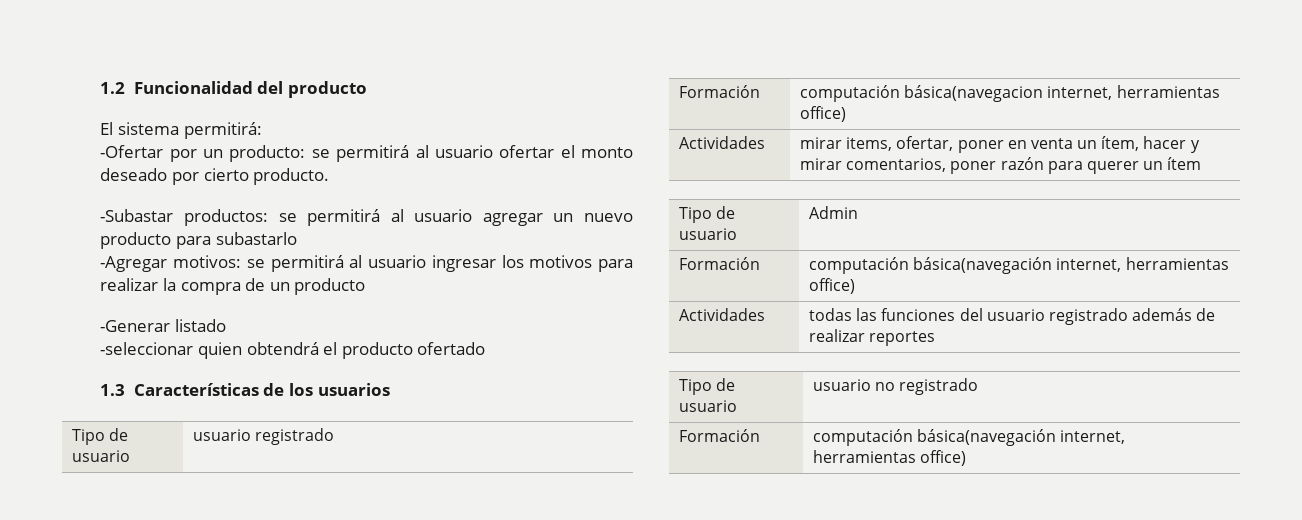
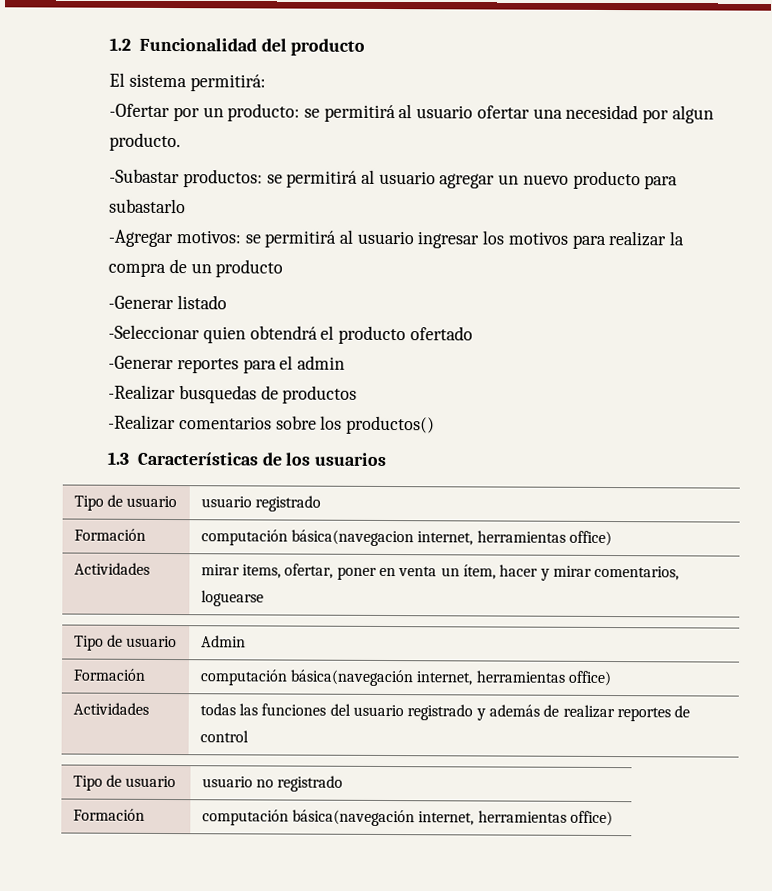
[560,145,633,158] [100,168,249,185] el monto deseado por cierto -> [532,104,714,124] una necesidad por algun
[100,342,194,355] -seleccionar -> [108,324,201,340] -Seleccionar
(486, 348) none -> [108,355,345,374] [108,384,358,404] [108,414,435,435] // -Generar reportes para el admin // -Realizar busquedas de productos // -Realizar comentarios sobre los productos()
[950,157,1202,174] poner razón para querer un ítem -> [200,590,264,607] loguearse
(1128, 316) none -> [475,708,486,721] y
(936, 338) none -> [674,705,691,718] [199,730,249,743] de control

